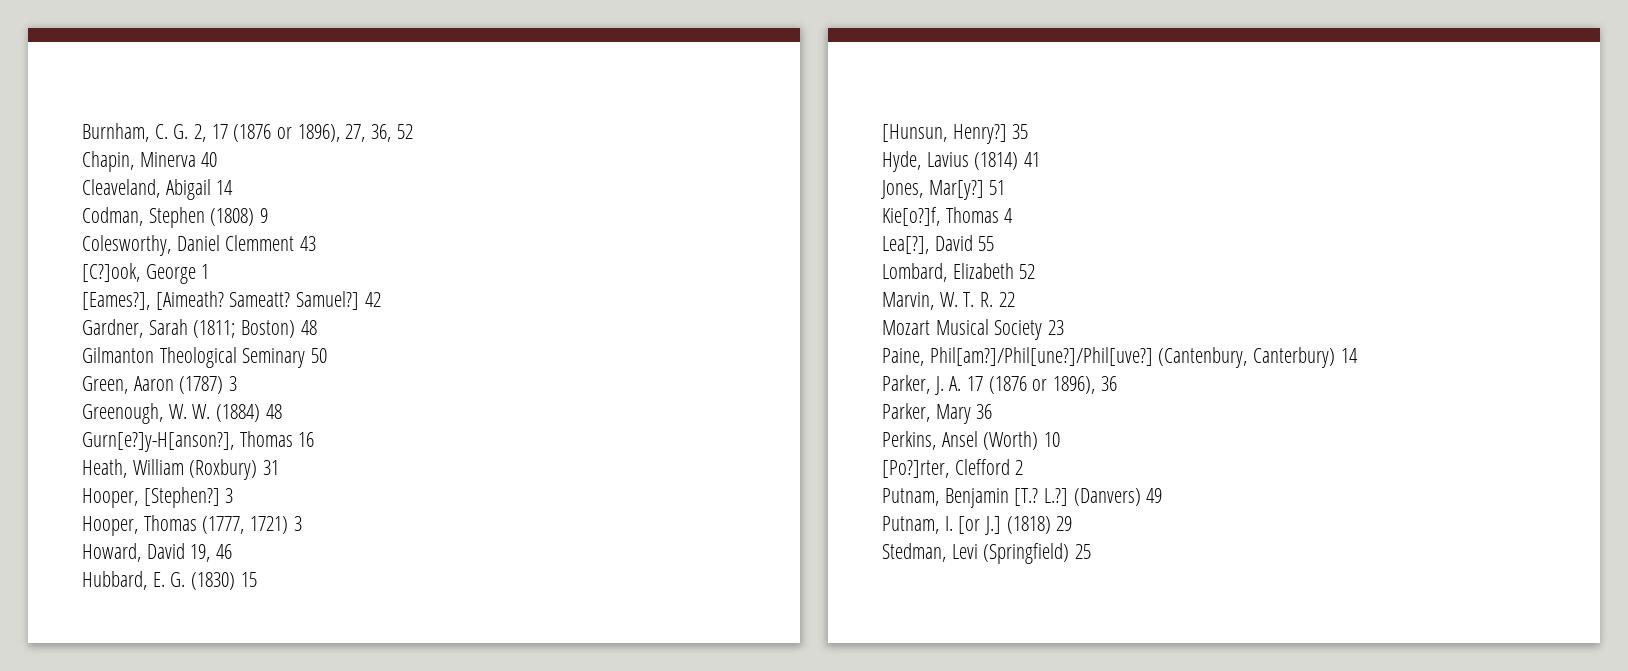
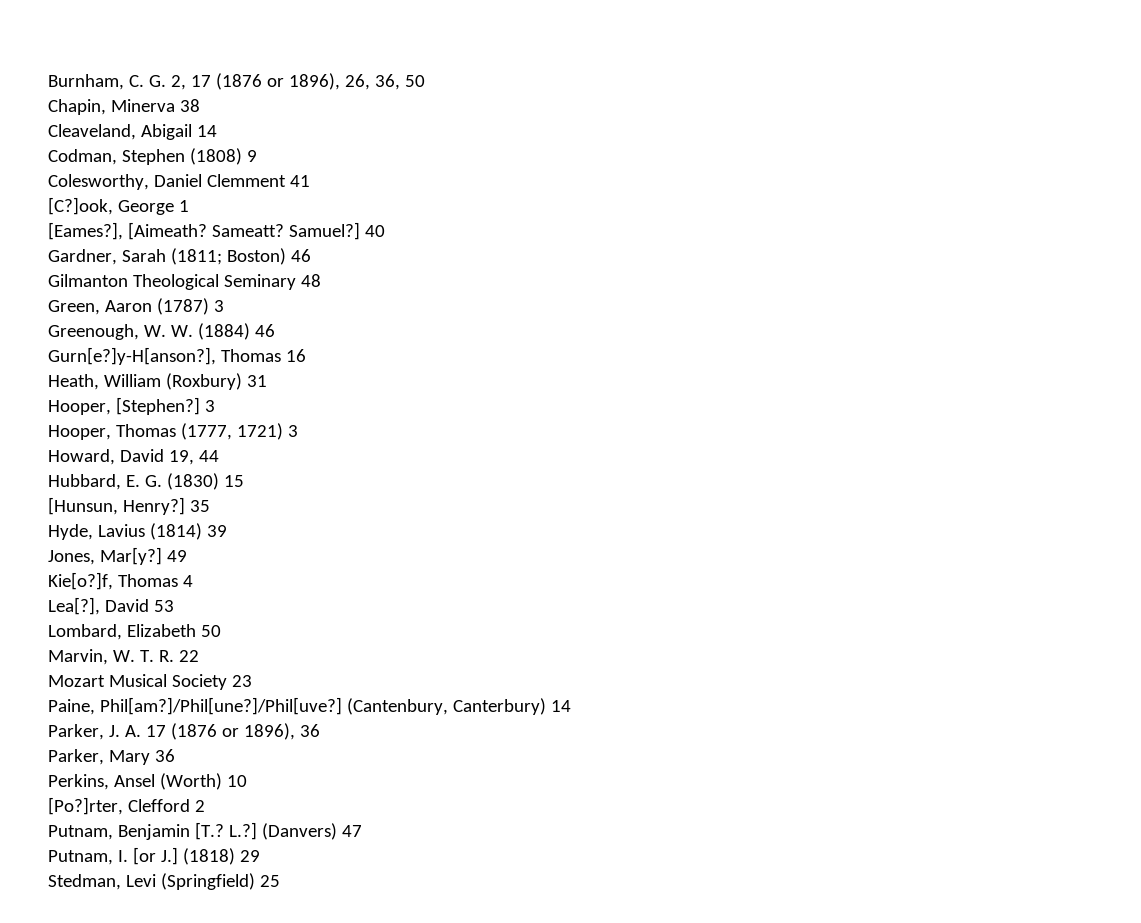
[345,124,413,142] 27, 36, 52 -> [344,74,425,90] 26, 36, 50
[201,152,218,167] 40 -> [179,99,200,112] 38
[299,236,316,251] 43 -> [289,175,310,187] 41
[364,292,381,307] 42 -> [364,225,385,237] 40
[300,320,317,335] 48 -> [290,249,311,262] 46
[311,348,328,363] 50 -> [300,274,321,287] 48
[265,404,282,419] 48 -> [254,324,275,337] 46
[216,544,233,559] 46 -> [198,450,219,462] 44
[1024,152,1041,167] 41 -> [206,525,227,537] 39
[989,180,1006,195] 51 -> [166,550,187,562] 49
[978,236,995,251] 55 -> [153,600,174,612] 53
[1019,264,1036,279] 52 -> [200,625,221,637] 50
[1146,488,1163,503] 49 -> [341,825,362,837] 47

